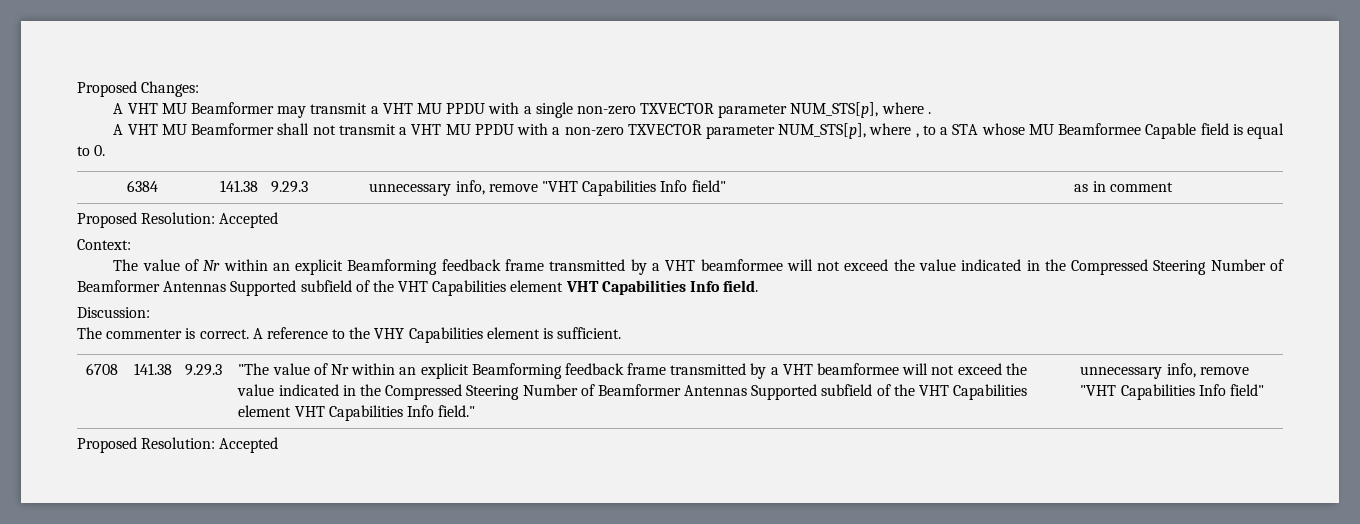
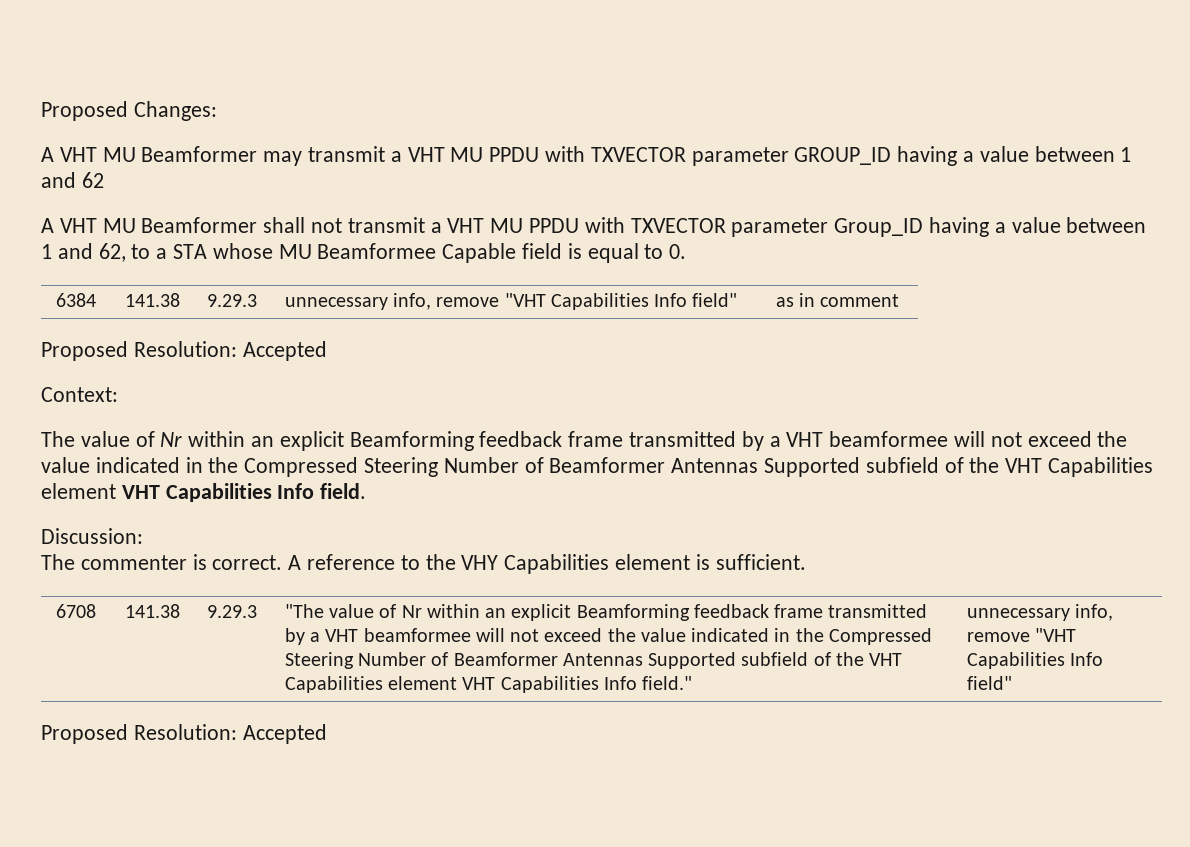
[523,102,931,118] a single non-zero TXVECTOR parameter NUM_STS[p], where . -> [590,146,1132,166] [41,172,104,188] TXVECTOR parameter GROUP_ID having a value between 1 and 62
[552,123,919,139] a non-zero TXVECTOR parameter NUM_STS[p], where , -> [630,217,1147,237] [41,243,126,262] TXVECTOR parameter Group_ID having a value between 1 and 62,

